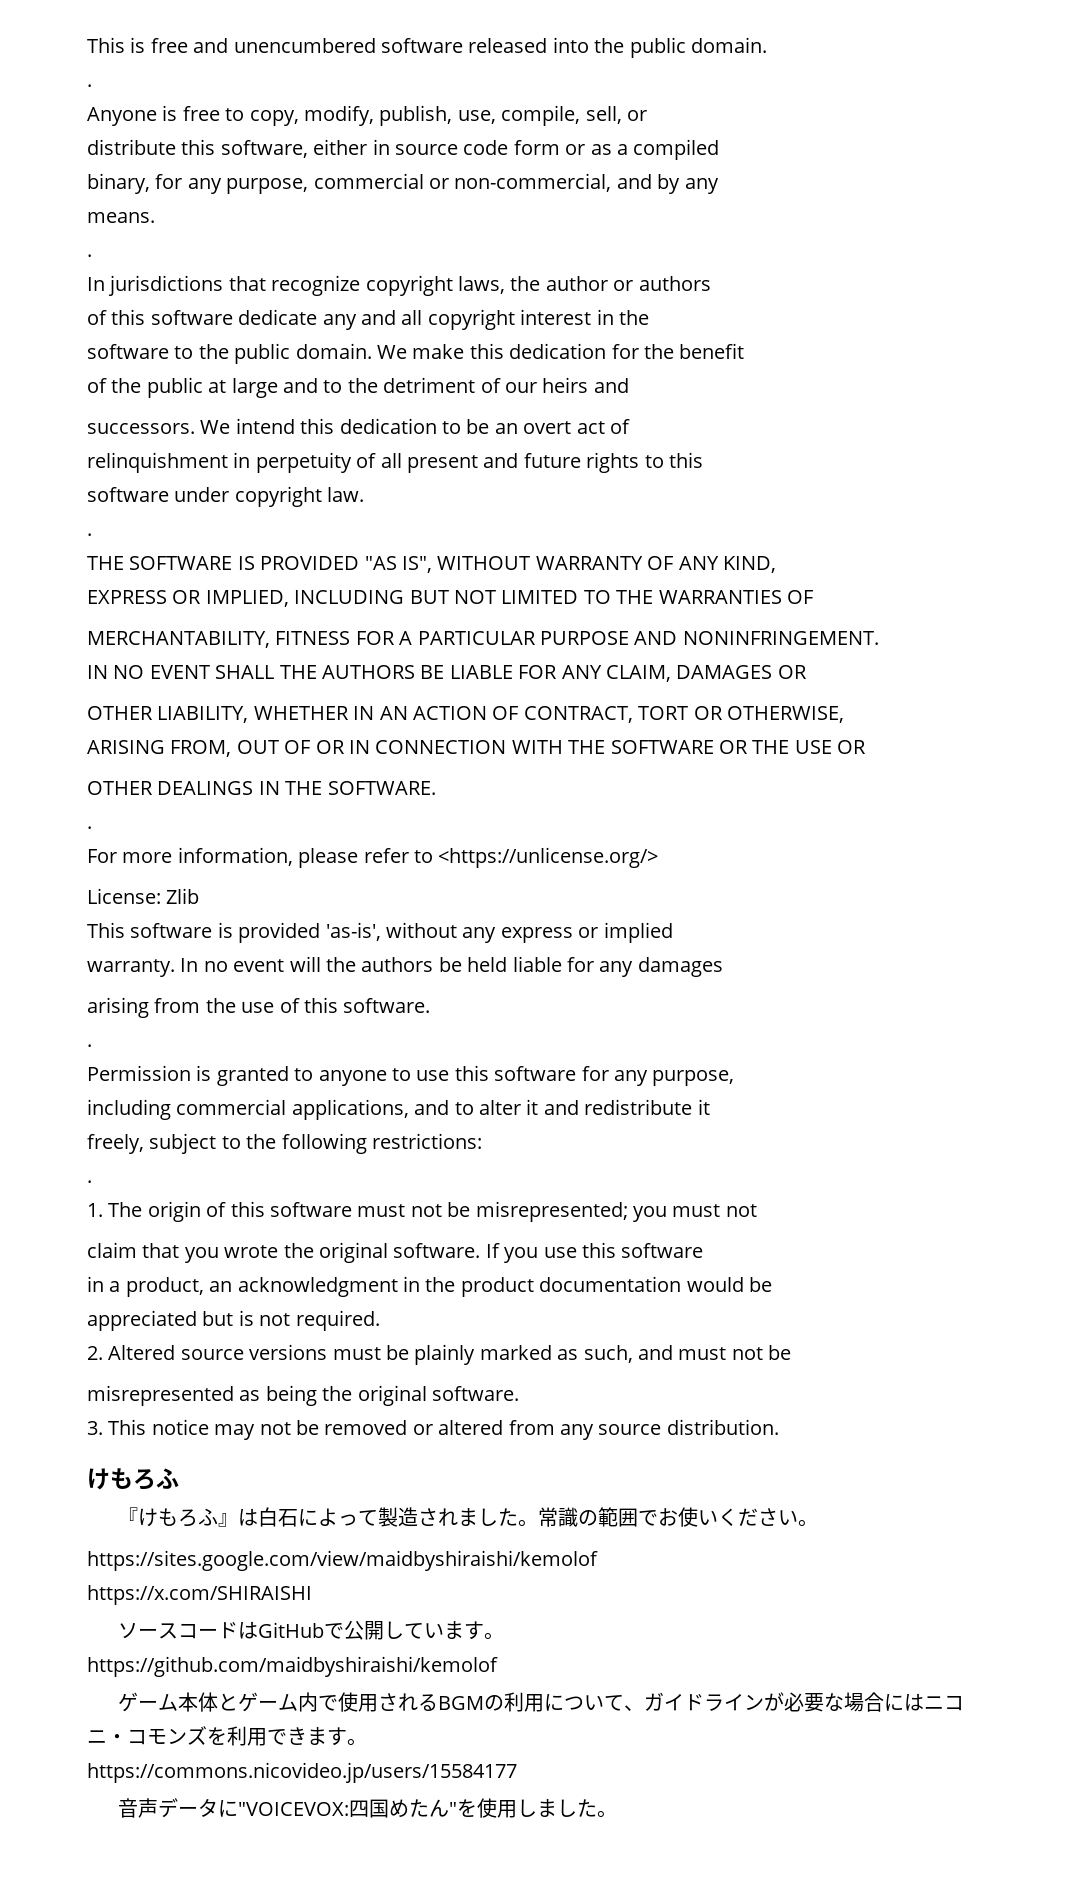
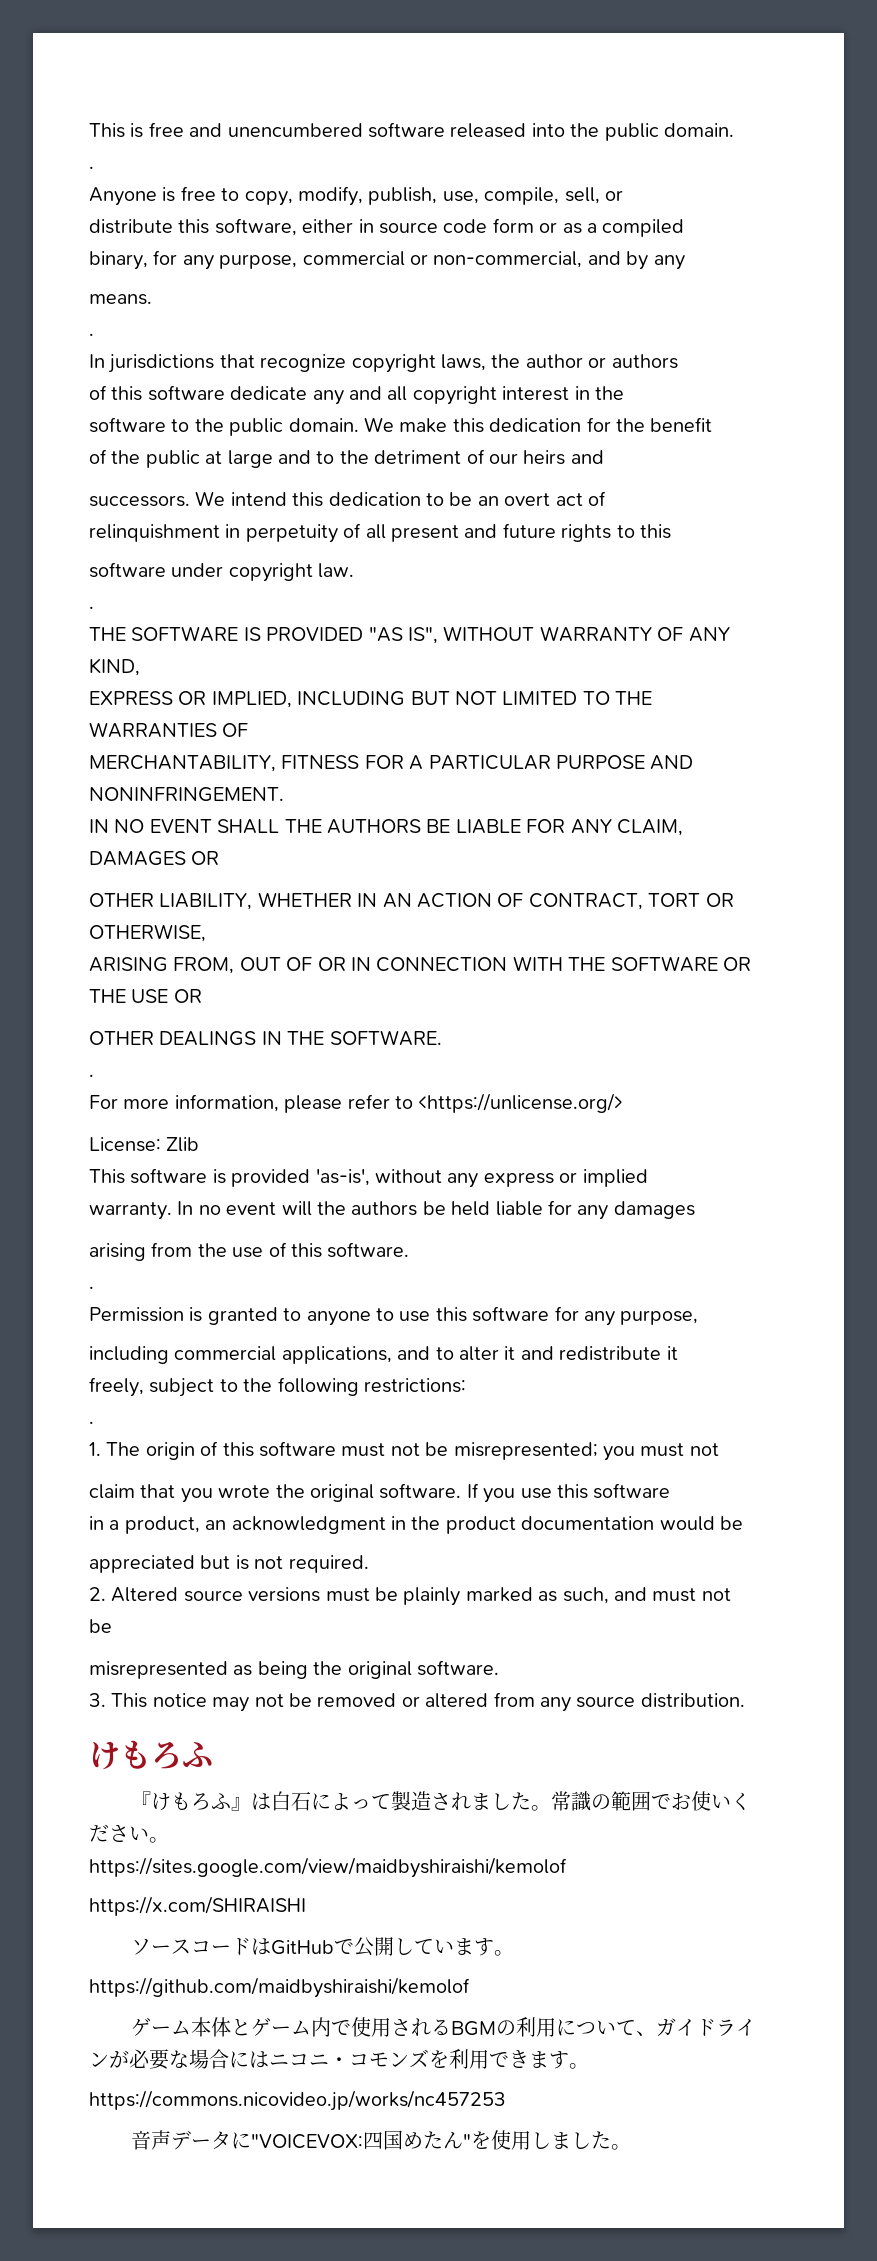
[87,1762,517,1783] https://commons.nicovideo.jp/users/15584177 -> [89,2090,506,2111] https://commons.nicovideo.jp/works/nc457253

